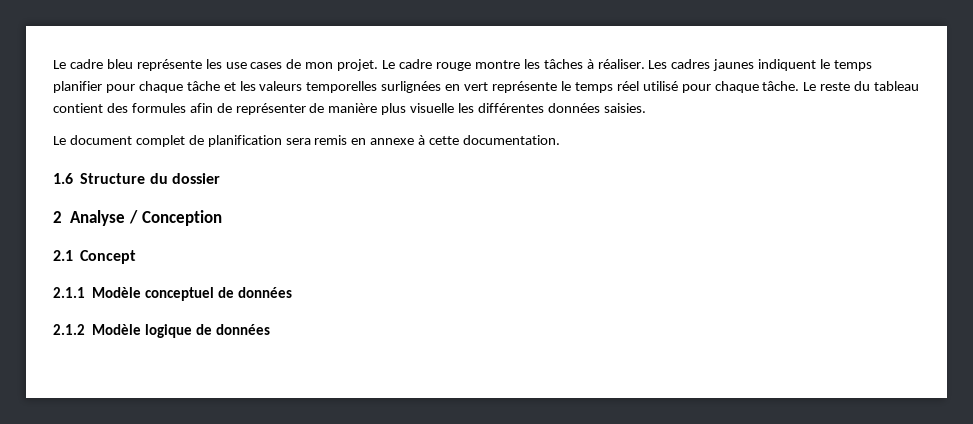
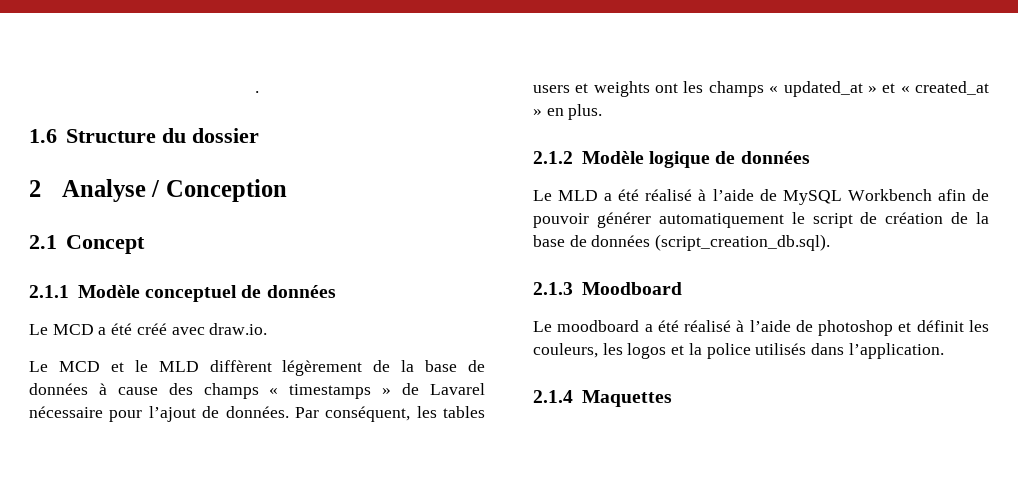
[53,59,873,71] [53,81,920,93] [53,103,646,115] [53,135,561,147] Le cadre bleu représente les use cases de mon projet. Le cadre rouge montre les tâches à réaliser. Les cadres jaunes indiquent le temps planifier pour chaque tâche et les valeurs temporelles surlignées en vert représente le temps réel utilisé pour chaque tâche. Le reste du tableau contient des formules afin de représenter de manière plus visuelle les différentes données saisies. // Le document complet de planification sera remis en annexe à cette documentation. -> [255,91,259,93] .
(293, 292) none -> [29,323,268,335] [29,360,485,376] [29,383,486,399] [29,406,485,422] [533,81,989,97] [533,104,603,120] // Le MCD a été créé avec draw.io. // Le MCD et le MLD diffèrent légèrement de la base de données à cause des champs « timestamps » de Lavarel nécessaire pour l’ajout de données. Par conséquent, les tables users et weights ont les champs « updated_at » et « created_at » en plus.
(271, 329) none -> [533,189,989,205] [533,212,989,228] [533,234,831,251] [533,282,682,295] [533,320,989,336] [533,343,944,359] [533,390,672,407] // Le MLD a été réalisé à l’aide de MySQL Workbench afin de pouvoir générer automatiquement le script de création de la base de données (script_creation_db.sql). // 2.1.3 Moodboard // Le moodboard a été réalisé à l’aide de photoshop et définit les couleurs, les logos et la police utilisés dans l’application. // 2.1.4 Maquettes

